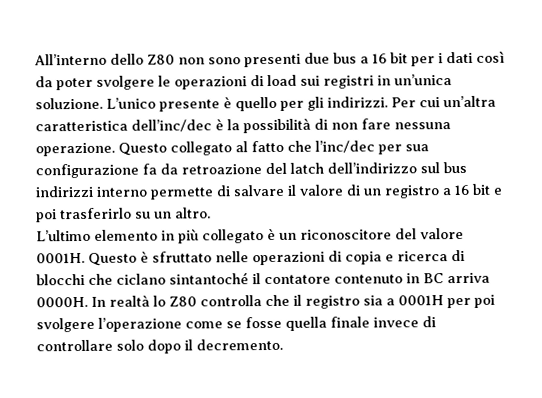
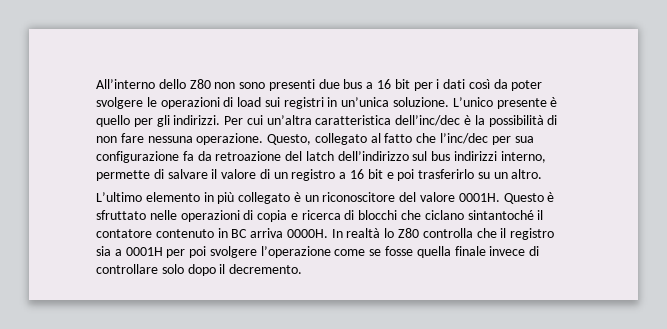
[118,142,167,156] Questo -> [267,134,312,145] Questo,
[96,186,147,197] interno -> [500,151,546,163] interno,

